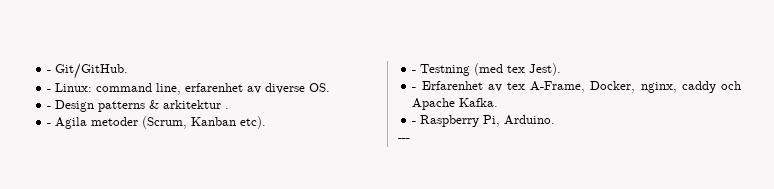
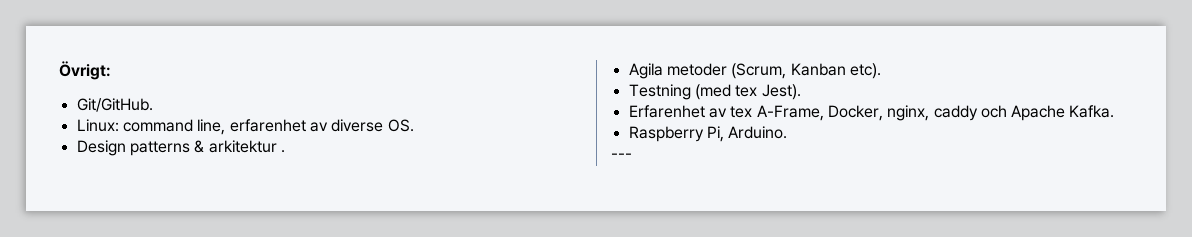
[47,70,52,73] - -> [59,61,111,80] Övrigt: //
[47,89,52,92] - -> (153, 105) none
[47,106,52,109] - -> (414, 125) none
[47,123,52,126] - -> (285, 151) none
[412,70,417,73] - -> (881, 71) none
[412,87,417,90] - -> (801, 92) none
[412,121,417,124] - -> (1115, 111) none

